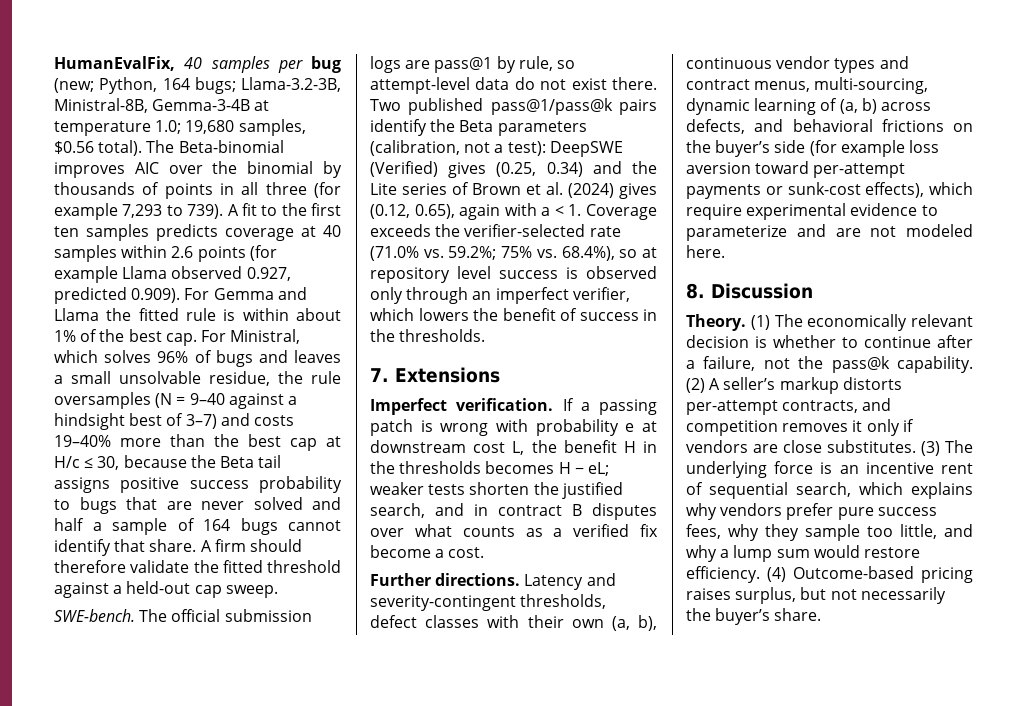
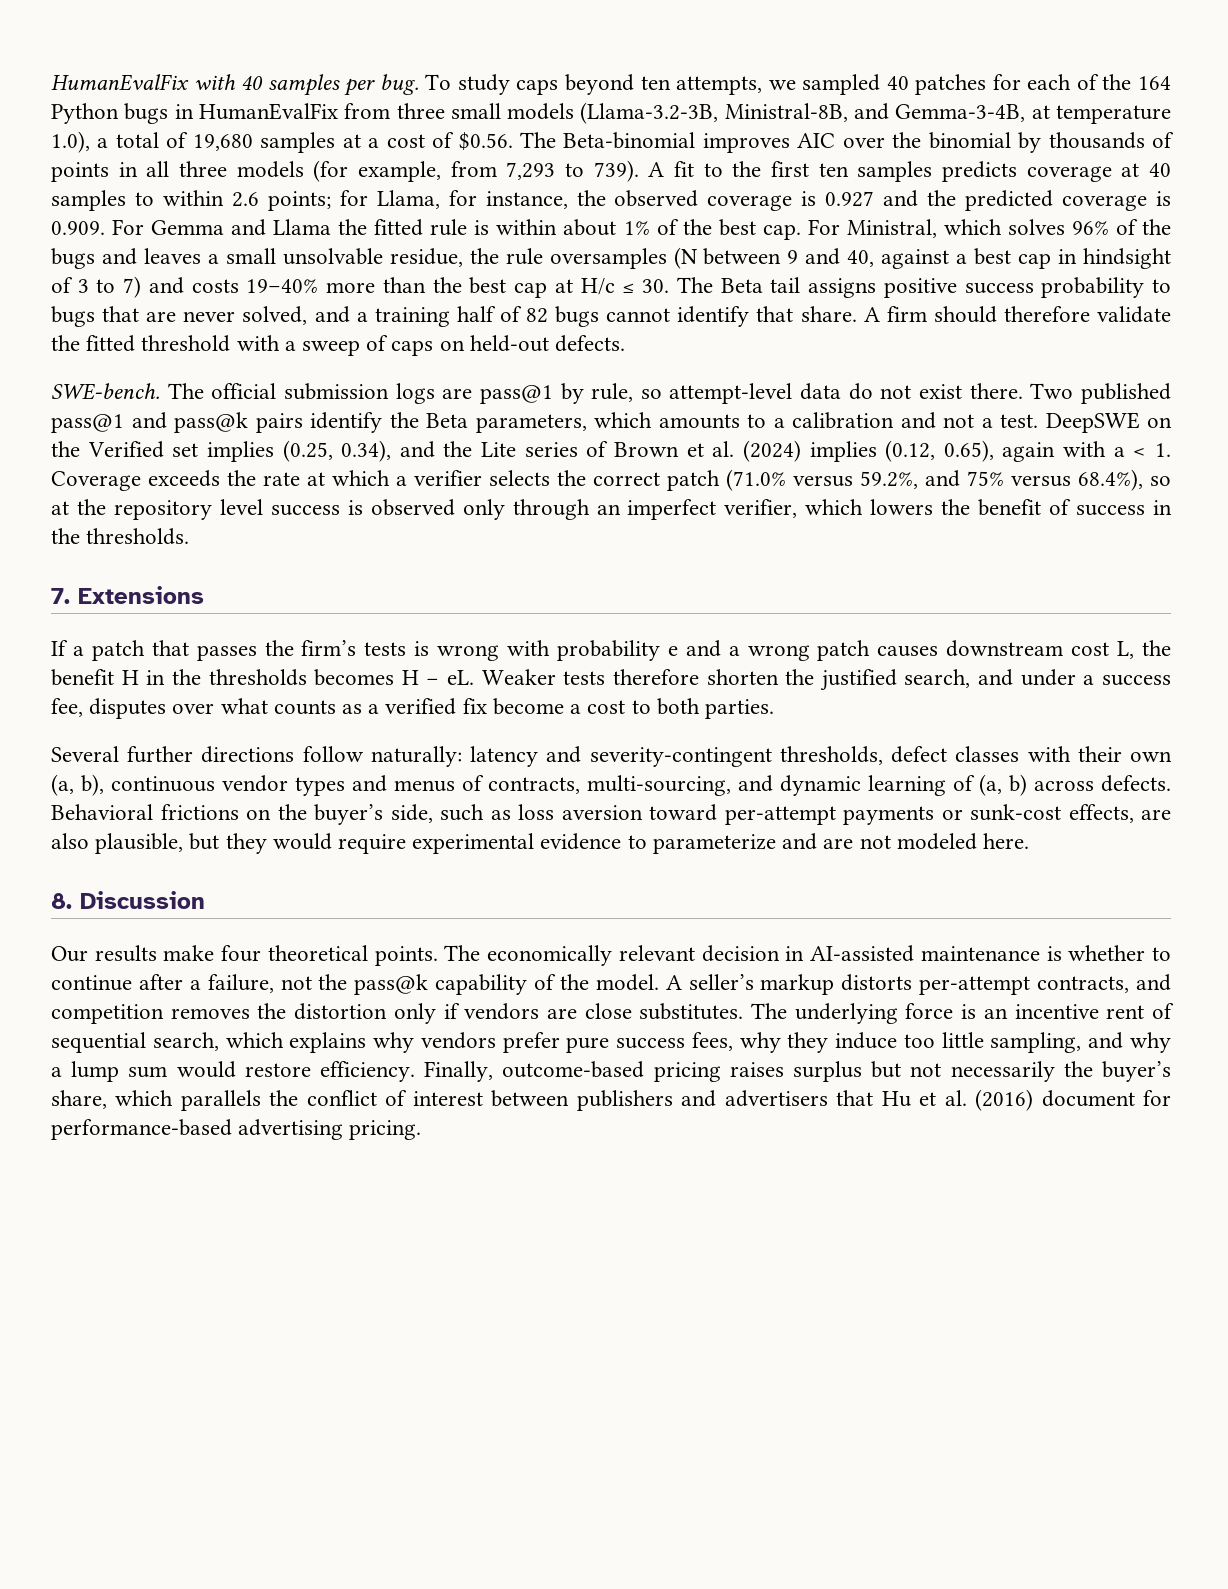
[54,56,175,71] HumanEvalFix, -> [51,74,236,91] HumanEvalFix with
[311,56,341,73] [54,77,341,94] [54,98,270,113] [54,119,306,136] [54,140,143,156] bug (new; Python, 164 bugs; Llama-3.2-3B, Ministral-8B, Gemma-3-4B at temperature 1.0; 19,680 samples, $0.56 total). -> [379,74,1171,95] [51,102,1171,124] [51,131,513,153] bug. To study caps beyond ten attempts, we sampled 40 patches for each of the 164 Python bugs in HumanEvalFix from three small models (Llama-3.2-3B, Ministral-8B, and Gemma-3-4B, at temperature 1.0), a total of 19,680 samples at a cost of $0.56.
[314,182,341,198] [54,203,118,220] (for example -> [236,160,497,182] models (for example, from
(117, 253) none -> [134,192,154,206] to
[197,245,277,262] [54,266,291,283] [54,287,181,304] points (for example Llama observed 0.927, predicted 0.909). -> [267,190,1171,211] [51,221,105,235] points; for Llama, for instance, the observed coverage is 0.927 and the predicted coverage is 0.909.
(212, 356) none -> [1141,219,1171,235] the
[176,393,297,409] [54,413,217,430] = 9–40 against a hindsight best of 3–7) -> [703,248,1172,269] [51,276,142,298] between 9 and 40, against a best cap in hindsight of 3 to 7)
[97,455,216,470] 30, because the -> [642,277,713,293] 30. The
[253,497,341,510] [54,518,230,535] solved and half a sample of 164 -> [242,306,549,327] solved, and a training half of 82
[54,581,278,598] against a held-out cap sweep. -> [236,335,626,356] with a sweep of caps on held-out defects.
[490,98,613,115] pass@1/pass@k -> [51,412,248,433] pass@1 and pass@k
[497,121,587,136] [370,140,623,157] [370,161,583,178] parameters (calibration, not a test): DeepSWE (Verified) gives (0.25, 0.34) -> [475,412,1172,433] [51,440,392,462] parameters, which amounts to a calibration and not a test. DeepSWE on the Verified set implies (0.25, 0.34),
[619,183,657,199] gives -> [809,441,877,462] implies
[464,224,621,237] [370,246,557,261] verifier-selected rate (71.0% vs. 59.2%; 75% vs. -> [263,469,1071,491] rate at which a verifier selects the correct patch (71.0% versus 59.2%, and 75% versus
(657, 252) none -> [76,499,106,515] the
[370,398,657,415] [370,419,413,436] Imperfect verification. If a passing patch -> [51,640,407,661] If a patch that passes the firm’s tests
[642,421,657,432] at -> [685,640,939,661] and a wrong patch causes
[587,462,609,476] [370,482,466,495] eL; weaker tests -> [447,669,699,685] eL. Weaker tests therefore
[474,504,582,516] in contract B -> [1020,669,1171,686] [51,698,83,717] under a success fee,
[448,547,485,558] [370,573,584,590] cost. // Further directions. Latency -> [587,698,774,719] [51,746,539,767] cost to both parties. // Several further directions follow naturally: latency
[686,77,929,94] contract menus, multi-sourcing, -> [394,775,773,796] menus of contracts, multi-sourcing, and
[686,119,873,134] defects, and behavioral -> [1101,775,1171,792] [51,804,153,820] defects. Behavioral
[774,140,905,157] side (for example -> [390,804,511,823] side, such as
[865,182,973,198] effects), which -> [1068,804,1171,823] [51,833,332,854] effects, are also plausible, but they would
[686,314,770,331] Theory. (1) -> [51,945,438,966] Our results make four theoretical points.
(749, 341) none -> [785,945,1040,962] in AI-assisted maintenance
[897,356,973,373] [686,378,705,393] capability. (2) -> [435,974,659,995] capability of the model.
[852,420,863,432] it -> [257,1003,388,1020] the distortion
[921,441,940,456] (3) -> (744, 1011) none
[805,524,937,541] sample too little, -> [835,1032,1082,1053] induce too little sampling,
[767,566,914,582] (4) Outcome-based -> [424,1061,645,1082] Finally, outcome-based
[735,587,797,604] surplus, -> [793,1061,862,1082] surplus
[774,608,822,621] share. -> [51,1089,1172,1111] [51,1119,422,1140] share, which parallels the conflict of interest between publishers and advertisers that Hu et al. (2016) document for performance-based advertising pricing.

